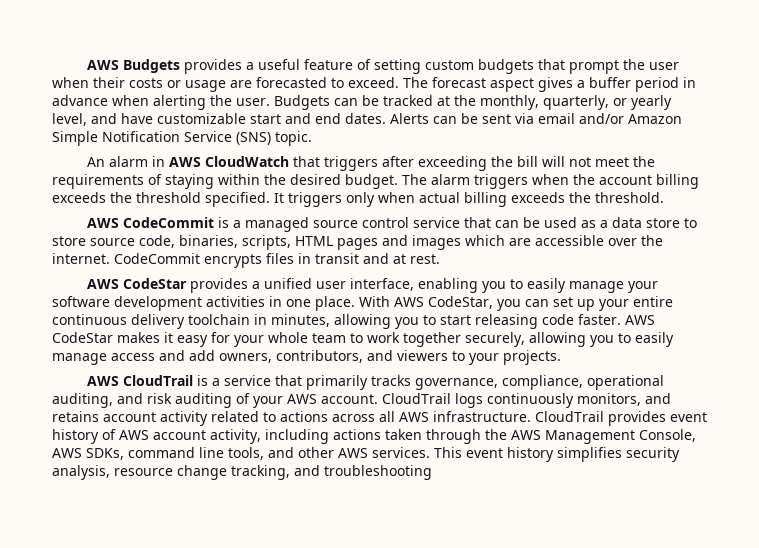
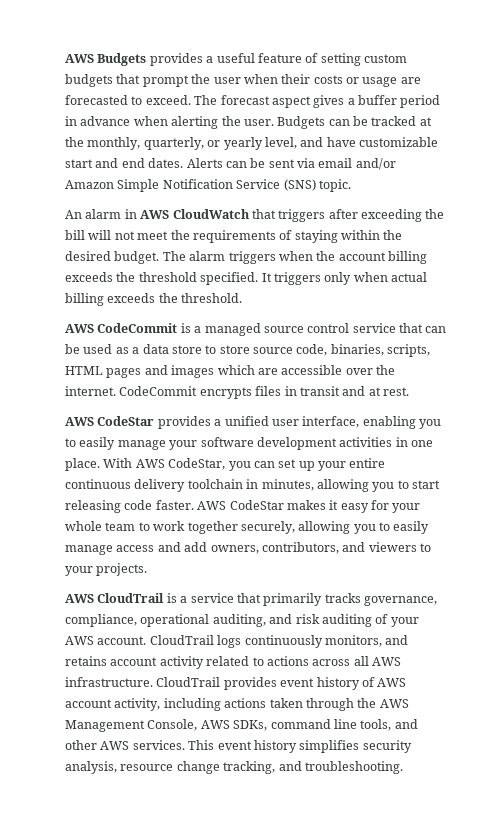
[324,465,432,480] troubleshooting -> [304,761,403,774] troubleshooting.

